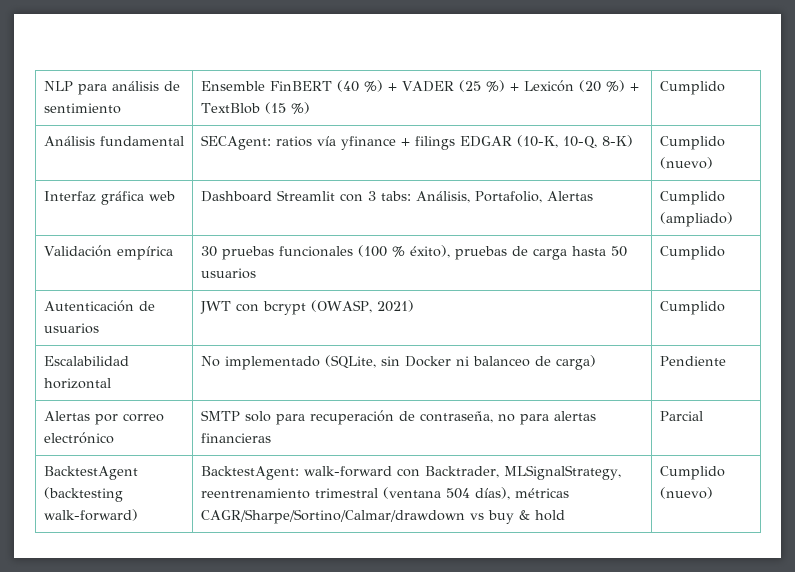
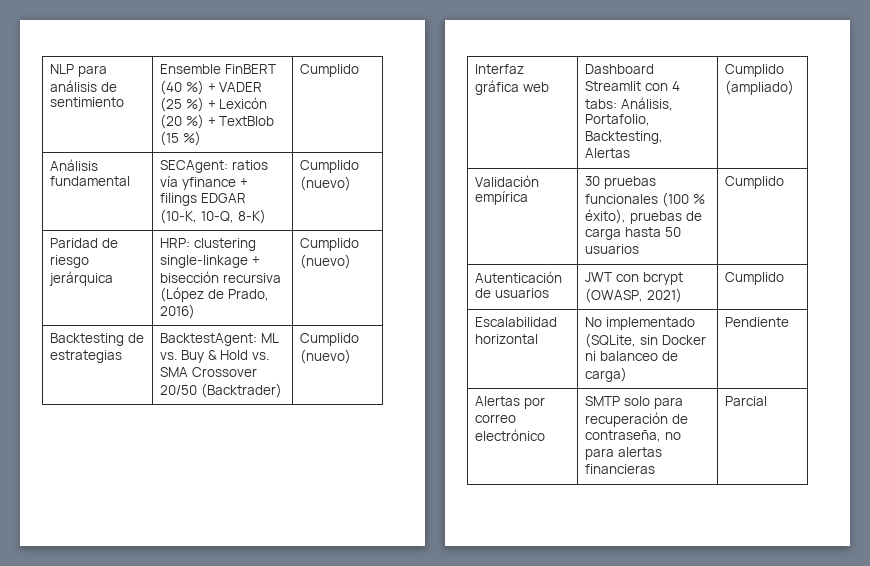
(713, 163) none -> [50,238,118,248] [50,255,90,268] [49,271,114,286] [160,238,256,251] [160,255,260,268] [160,271,281,283] [160,287,269,302] [160,304,196,319] [300,238,360,251] [300,254,352,269] [50,333,144,346] [50,350,123,363] [160,333,279,346] [160,350,269,363] [160,367,257,377] [160,383,282,398] [300,333,360,346] [300,349,352,364] // Paridad de riesgo jerárquica | HRP: clustering single-linkage + bisección recursiva (López de Prado, 2016) | Cumplido (nuevo) // Backtesting de estrategias | BacktestAgent: ML vs. Buy & Hold vs. SMA Crossover 20/50 (Backtrader) | Cumplido (nuevo)
[367,191,376,201] 3 -> [671,81,680,91] 4
(542, 197) none -> [585,131,664,144] Backtesting,
[43,466,138,480] [43,487,123,502] [43,509,138,521] [200,465,621,480] [200,487,569,500] [200,509,565,524] [659,466,725,480] [659,487,713,499] // BacktestAgent (backtesting walk-forward) | BacktestAgent: walk-forward con Backtrader, MLSignalStrategy, reentrenamiento trimestral (ventana 504 días), métricas CAGR/Sharpe/Sortino/Calmar/drawdown vs buy & hold | Cumplido (nuevo) -> (768, 401) none

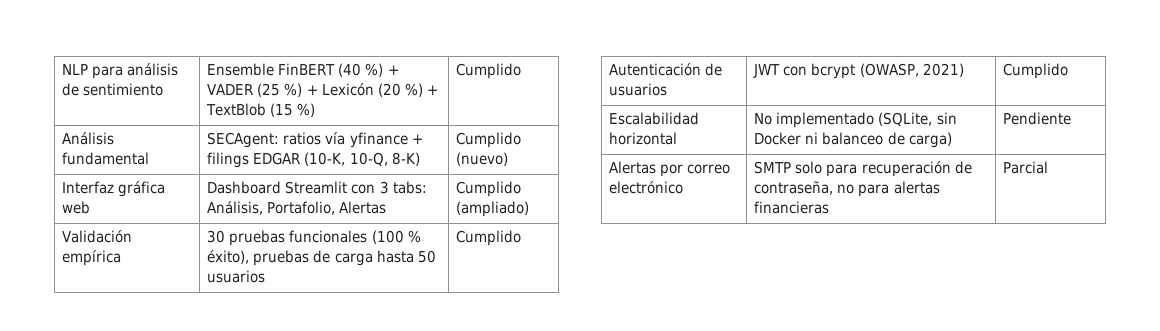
[50,238,118,248] [50,255,90,268] [49,271,114,286] [160,238,256,251] [160,255,260,268] [160,271,281,283] [160,287,269,302] [160,304,196,319] [300,238,360,251] [300,254,352,269] [50,333,144,346] [50,350,123,363] [160,333,279,346] [160,350,269,363] [160,367,257,377] [160,383,282,398] [300,333,360,346] [300,349,352,364] // Paridad de riesgo jerárquica | HRP: clustering single-linkage + bisección recursiva (López de Prado, 2016) | Cumplido (nuevo) // Backtesting de estrategias | BacktestAgent: ML vs. Buy & Hold vs. SMA Crossover 20/50 (Backtrader) | Cumplido (nuevo) -> (509, 159) none
[671,81,680,91] 4 -> [379,181,389,194] 3
[585,131,664,144] Backtesting, -> (336, 208) none

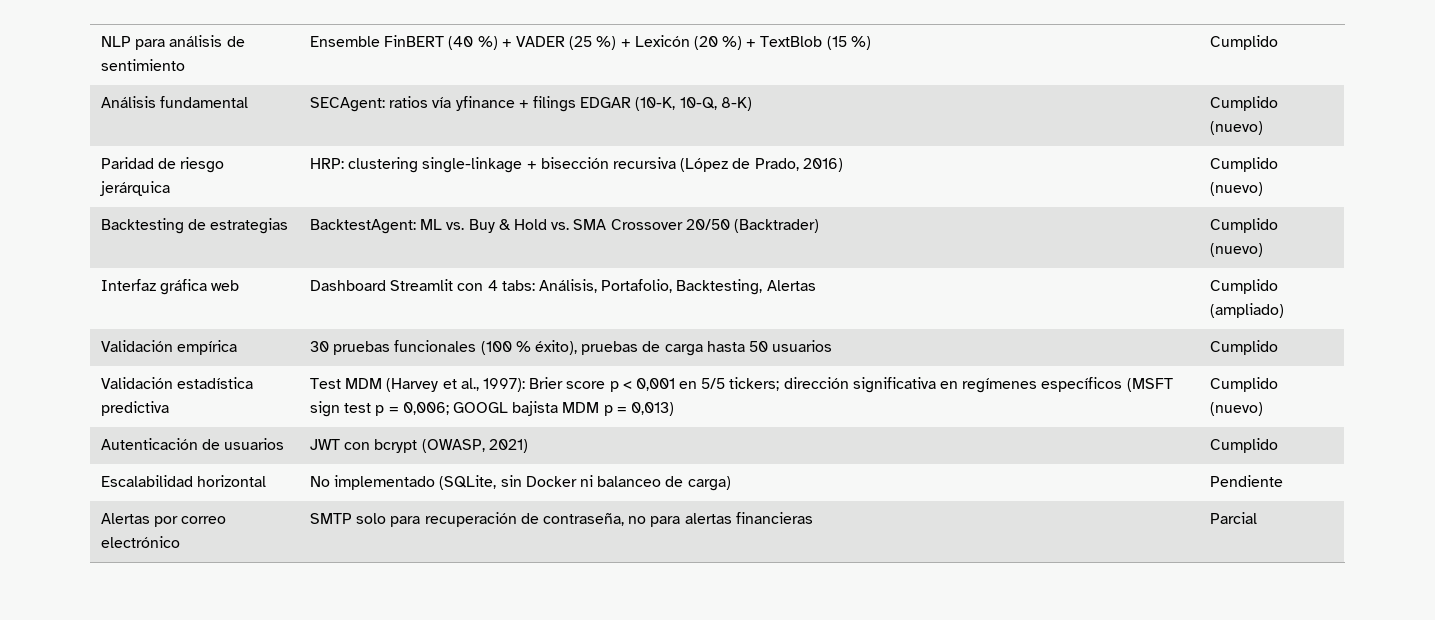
(509, 159) none -> [101,157,225,173] [100,181,171,196] [310,157,843,173] [1210,157,1279,172] [1210,182,1264,196] [101,218,289,234] [310,219,819,234] [1210,218,1279,233] [1210,243,1264,257] // Paridad de riesgo jerárquica | HRP: clustering single-linkage + bisección recursiva (López de Prado, 2016) | Cumplido (nuevo) // Backtesting de estrategias | BacktestAgent: ML vs. Buy & Hold vs. SMA Crossover 20/50 (Backtrader) | Cumplido (nuevo)
[379,181,389,194] 3 -> [487,280,498,291] 4
(336, 208) none -> [676,279,763,295] Backtesting,
(522, 238) none -> [101,377,254,389] [101,401,170,416] [310,377,1173,393] [310,401,674,417] [1210,377,1279,392] [1210,402,1264,416] // Validación estadística predictiva | Test MDM (Harvey et al., 1997): Brier score p < 0,001 en 5/5 tickers; dirección significativa en regímenes específicos (MSFT sign test p = 0,006; GOOGL bajista MDM p = 0,013) | Cumplido (nuevo)

